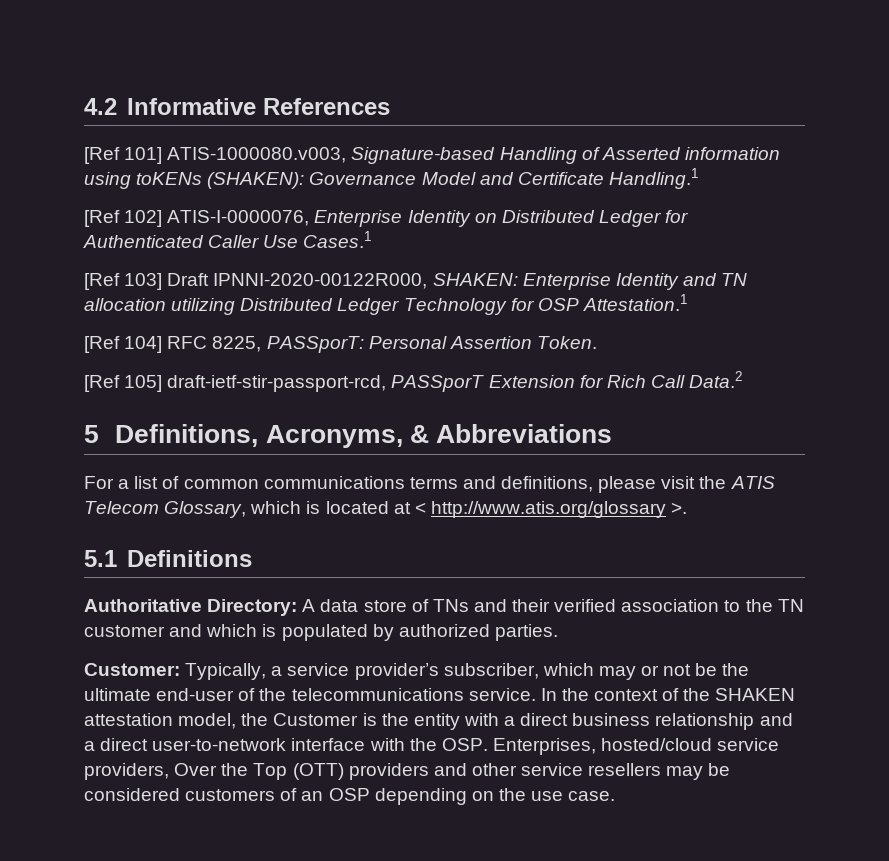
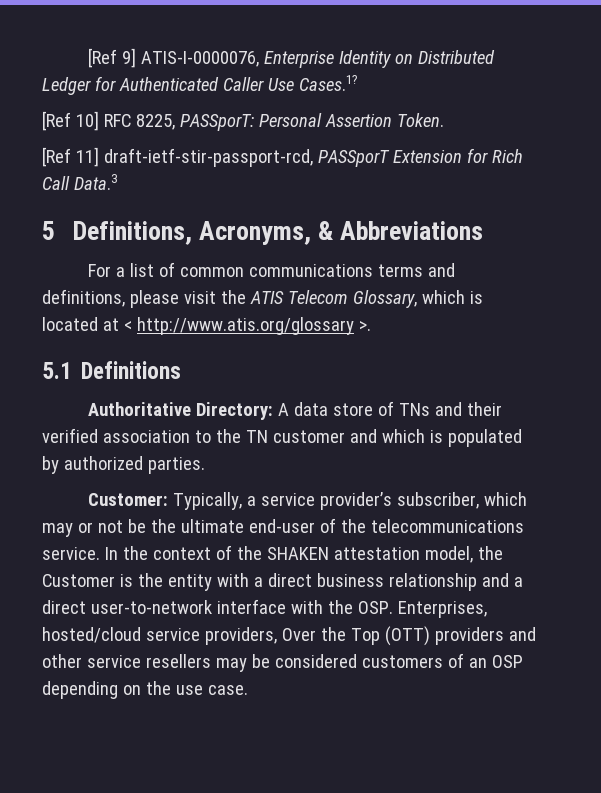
[84,98,390,115] [84,147,780,164] [84,168,699,189] [84,210,163,227] 4.2 Informative References // [Ref 101] ATIS-1000080.v003, Signature-based Handling of Asserted information using toKENs (SHAKEN): Governance Model and Certificate Handling.1 // [Ref 102] -> [88,48,137,68] [Ref 9]
[303,231,373,248] [84,273,748,290] [84,294,688,315] [84,336,163,353] Cases.1 // [Ref 103] Draft IPNNI-2020-00122R000, SHAKEN: Enterprise Identity and TN allocation utilizing Distributed Ledger Technology for OSP Attestation.1 // [Ref 104] -> [298,75,358,91] [42,111,99,131] Cases.1? // [Ref 10]
[124,375,163,392] 105] -> [75,147,99,167] 11]
[689,371,744,388] Data.2 -> [73,174,117,190] Data.3

